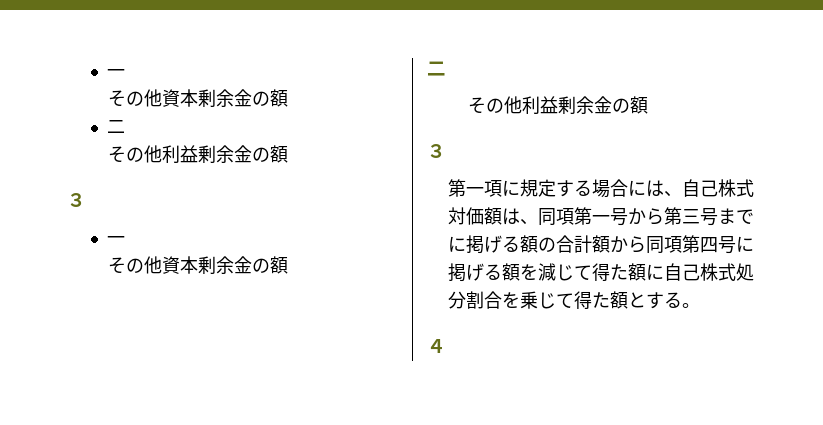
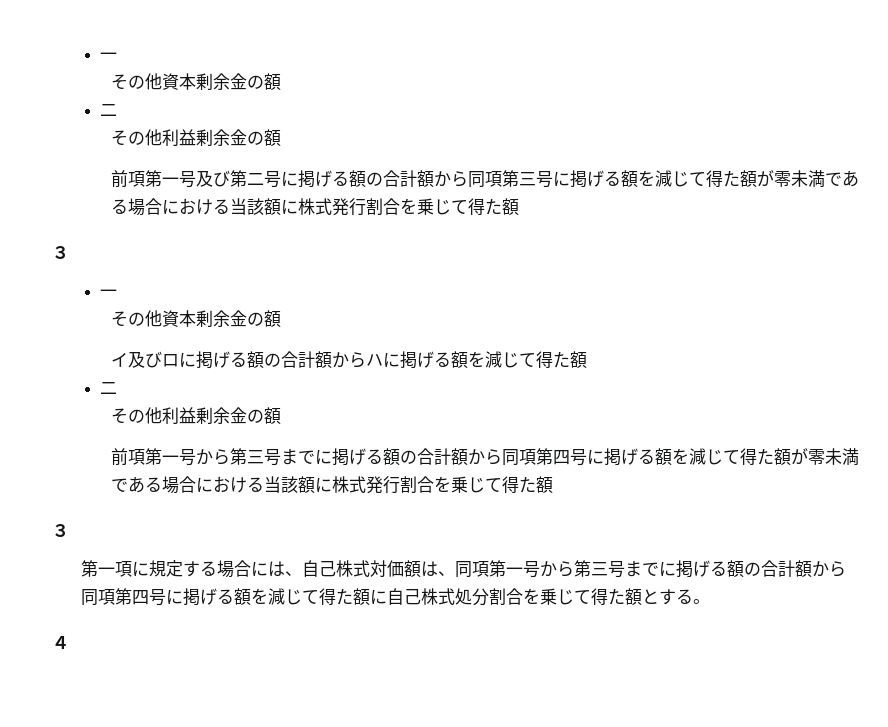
(289, 154) none -> [110,170,859,188] [110,198,519,216] // 前項第一号及び第二号に掲げる額の合計額から同項第三号に掲げる額を減じて得た額が零未満である場合における当該額に株式発行割合を乗じて得た額
[427,61,446,76] [468,96,649,115] // 二 // その他利益剰余金の額 -> [110,351,587,369] [99,382,117,394] [110,407,281,425] [110,448,859,466] [110,476,553,494] // イ及びロに掲げる額の合計額からハに掲げる額を減じて得た額 // 二 // その他利益剰余金の額 // 前項第一号から第三号までに掲げる額の合計額から同項第四号に掲げる額を減じて得た額が零未満である場合における当該額に株式発行割合を乗じて得た額

